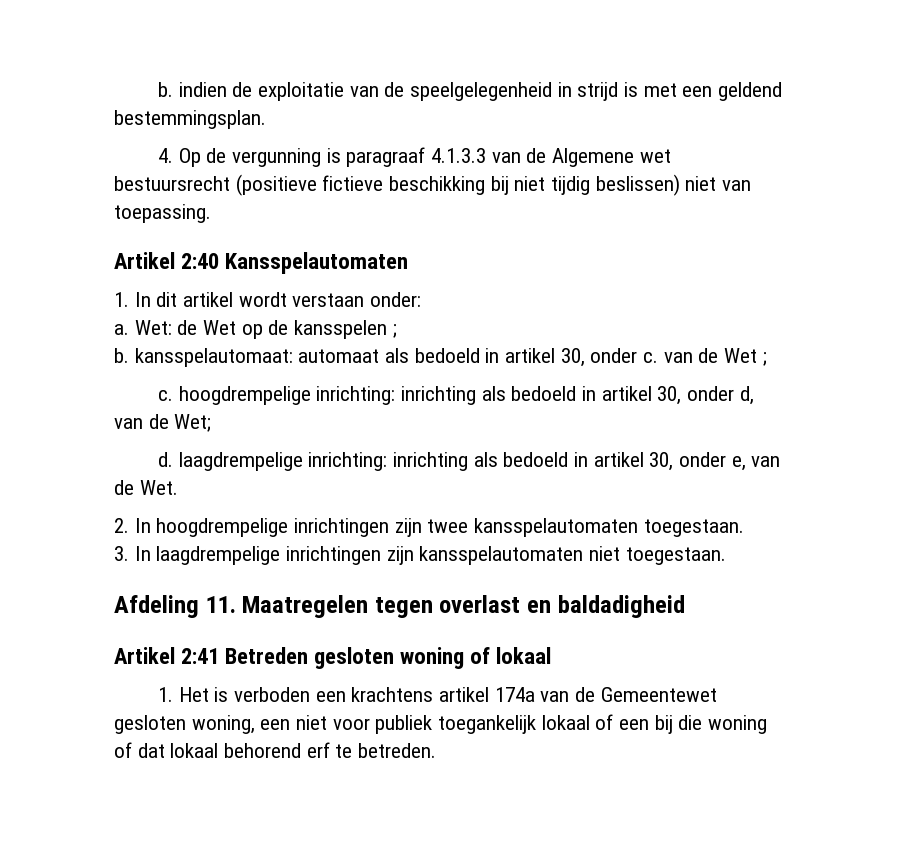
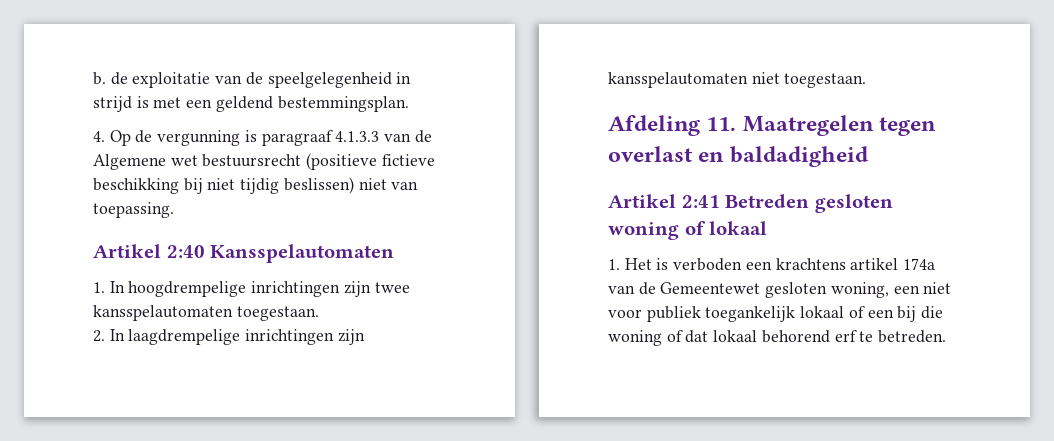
[158,82,227,97] b. indien -> [93,72,106,85] b.
[156,292,422,307] [114,320,397,339] [114,348,767,367] [158,386,754,405] [114,414,212,432] [158,452,781,471] [114,480,178,495] [114,518,151,533] dit artikel wordt verstaan onder: // a. Wet: de Wet op de kansspelen ; // b. kansspelautomaat: automaat als bedoeld in artikel 30, onder c. van de Wet ; // c. hoogdrempelige inrichting: inrichting als bedoeld in artikel 30, onder d, van de Wet; // d. laagdrempelige inrichting: inrichting als bedoeld in artikel 30, onder e, van de Wet. // 2. In -> (125, 287) none
[114,546,129,561] 3. -> [93,330,105,342] 2.

